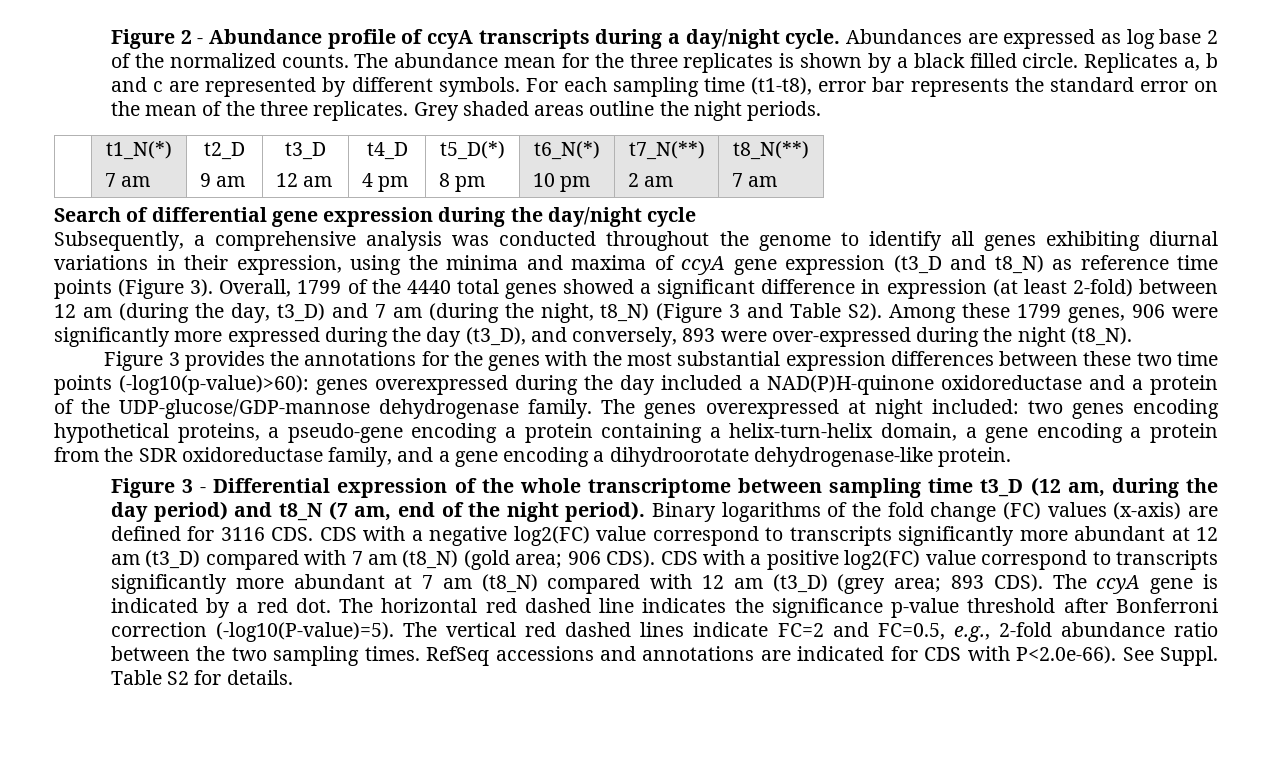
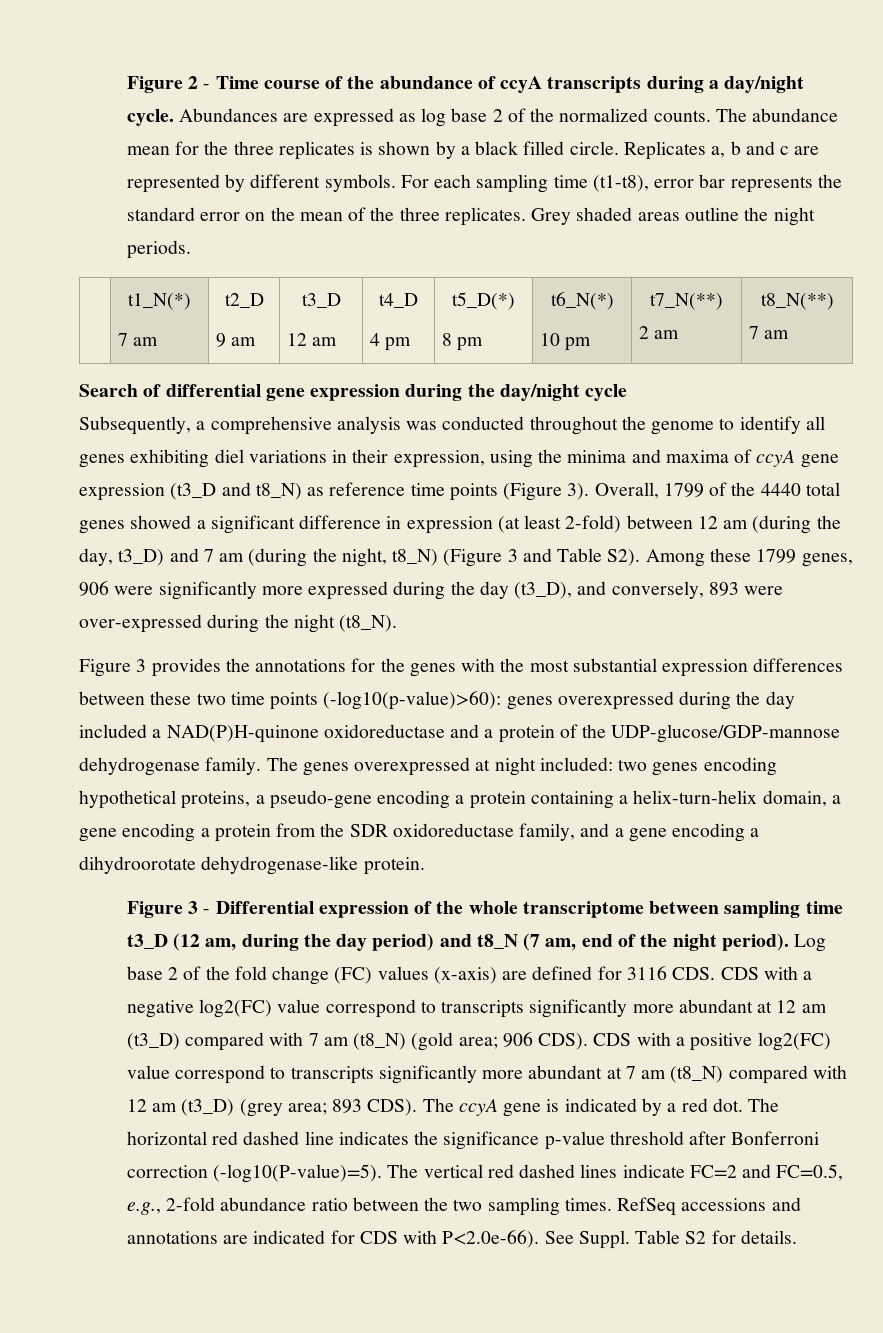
[208,29,396,49] Abundance profile -> [215,76,473,89] Time course of the abundance
[1148,231,1218,246] diurnal -> [214,449,244,463] diel
[652,502,821,522] Binary logarithms -> [794,934,827,952] [126,966,179,980] Log base 2

